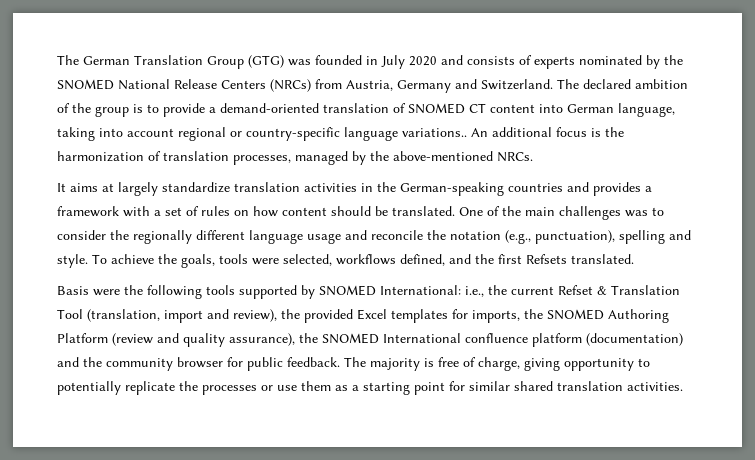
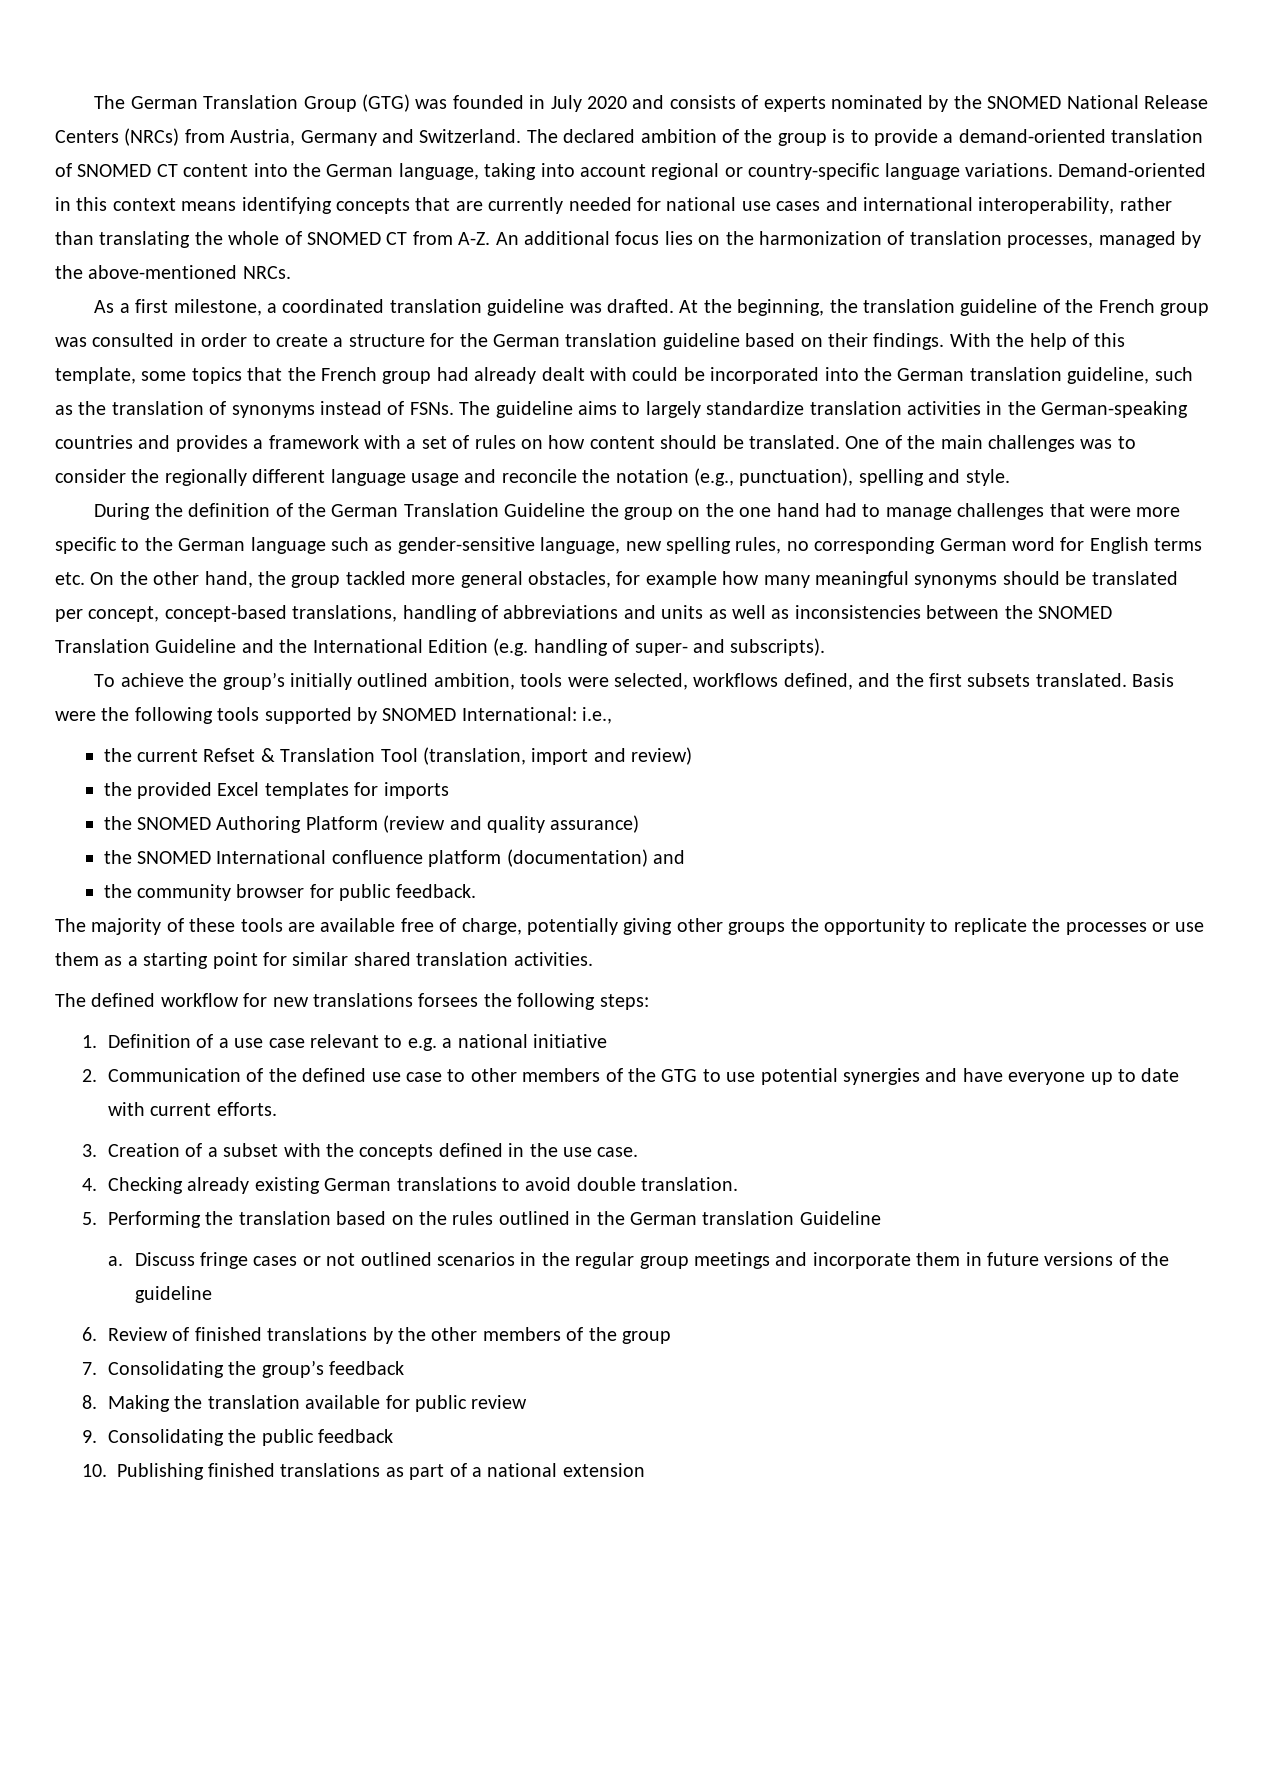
(563, 108) none -> [293,163,321,177] the
[402,128,467,137] variations.. -> [964,163,1207,177] [55,197,1172,214] [55,231,491,248] variations. Demand-oriented in this context means identifying concepts that are currently needed for national use cases and international interoperability, rather than translating the whole of SNOMED CT from A-Z.
[591,128,601,137] is -> [664,231,721,245] lies on
[57,183,114,192] It aims at -> [94,299,1209,316] [55,333,1126,350] [55,367,1193,384] [55,401,641,418] As a first milestone, a coordinated translation guideline was drafted. At the beginning, the translation guideline of the French group was consulted in order to create a structure for the German translation guideline based on their findings. With the help of this template, some topics that the French group had already dealt with could be incorporated into the German translation guideline, such as the translation of synonyms instead of FSNs. The guideline aims to
[92,254,215,268] To achieve the goals, -> [94,503,1181,520] [55,537,1203,554] [55,571,1178,588] [55,605,1112,622] [55,638,826,656] [94,672,515,690] // During the definition of the German Translation Guideline the group on the one hand had to manage challenges that were more specific to the German language such as gender-sensitive language, new spelling rules, no corresponding German word for English terms etc. On the other hand, the group tackled more general obstacles, for example how many meaningful synonyms should be translated per concept, concept-based translations, handling of abbreviations and units as well as inconsistencies between the SNOMED Translation Guideline and the International Edition (e.g. handling of super- and subscripts). // To achieve the group’s initially outlined ambition,
[526,254,634,264] Refsets translated. // -> [967,673,1127,687] subsets translated.
(484, 291) none -> (613, 715) //
[233,309,277,322] review), -> [631,747,693,765] review) //
[472,310,520,323] imports, -> [383,782,449,799] imports //
[229,333,295,346] assurance), -> [550,815,640,833] assurance) //
(79, 362) none -> (685, 857) //
(340, 362) none -> (476, 891) //
[424,357,560,371] is free of charge, giving -> [166,918,819,935] of these tools are available free of charge, potentially giving other groups the
[57,381,121,395] potentially -> (949, 925) none
(683, 386) none -> [55,993,649,1010] [81,1034,608,1051] [81,1068,1180,1085] [108,1102,277,1116] [81,1143,639,1160] [81,1177,739,1194] [81,1211,881,1228] [108,1252,1170,1269] [134,1286,212,1303] [81,1327,672,1344] [81,1360,405,1378] [81,1395,528,1412] [81,1429,394,1446] [81,1463,645,1480] // The defined workflow for new translations forsees the following steps: // 1. Definition of a use case relevant to e.g. a national initiative // 2. Communication of the defined use case to other members of the GTG to use potential synergies and have everyone up to date with current efforts. // 3. Creation of a subset with the concepts defined in the use case. // 4. Checking already existing German translations to avoid double translation. // 5. Performing the translation based on the rules outlined in the German translation Guideline // a. Discuss fringe cases or not outlined scenarios in the regular group meetings and incorporate them in future versions of the guideline // 6. Review of finished translations by the other members of the group // 7. Consolidating the group’s feedback // 8. Making the translation available for public review // 9. Consolidating the public feedback // 10. Publishing finished translations as part of a national extension

